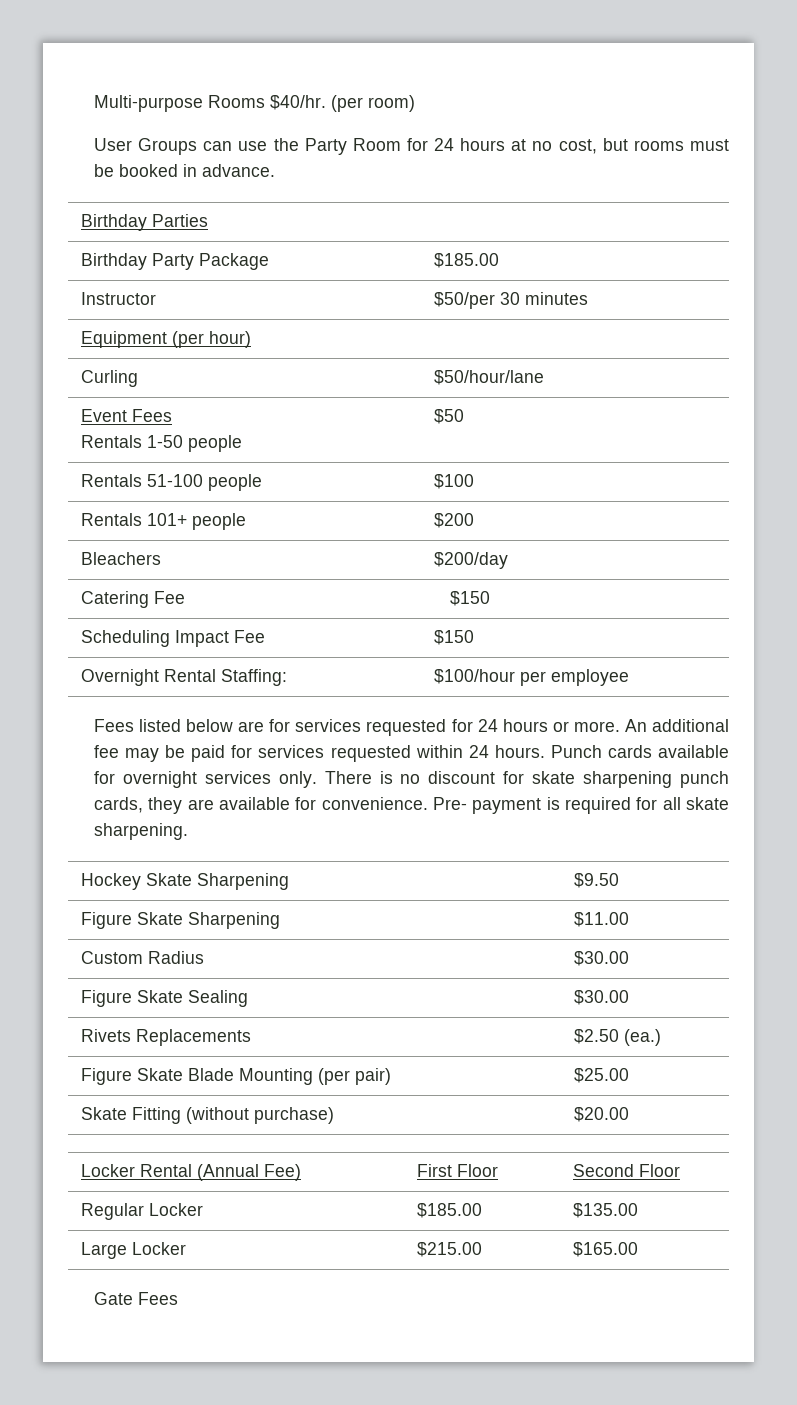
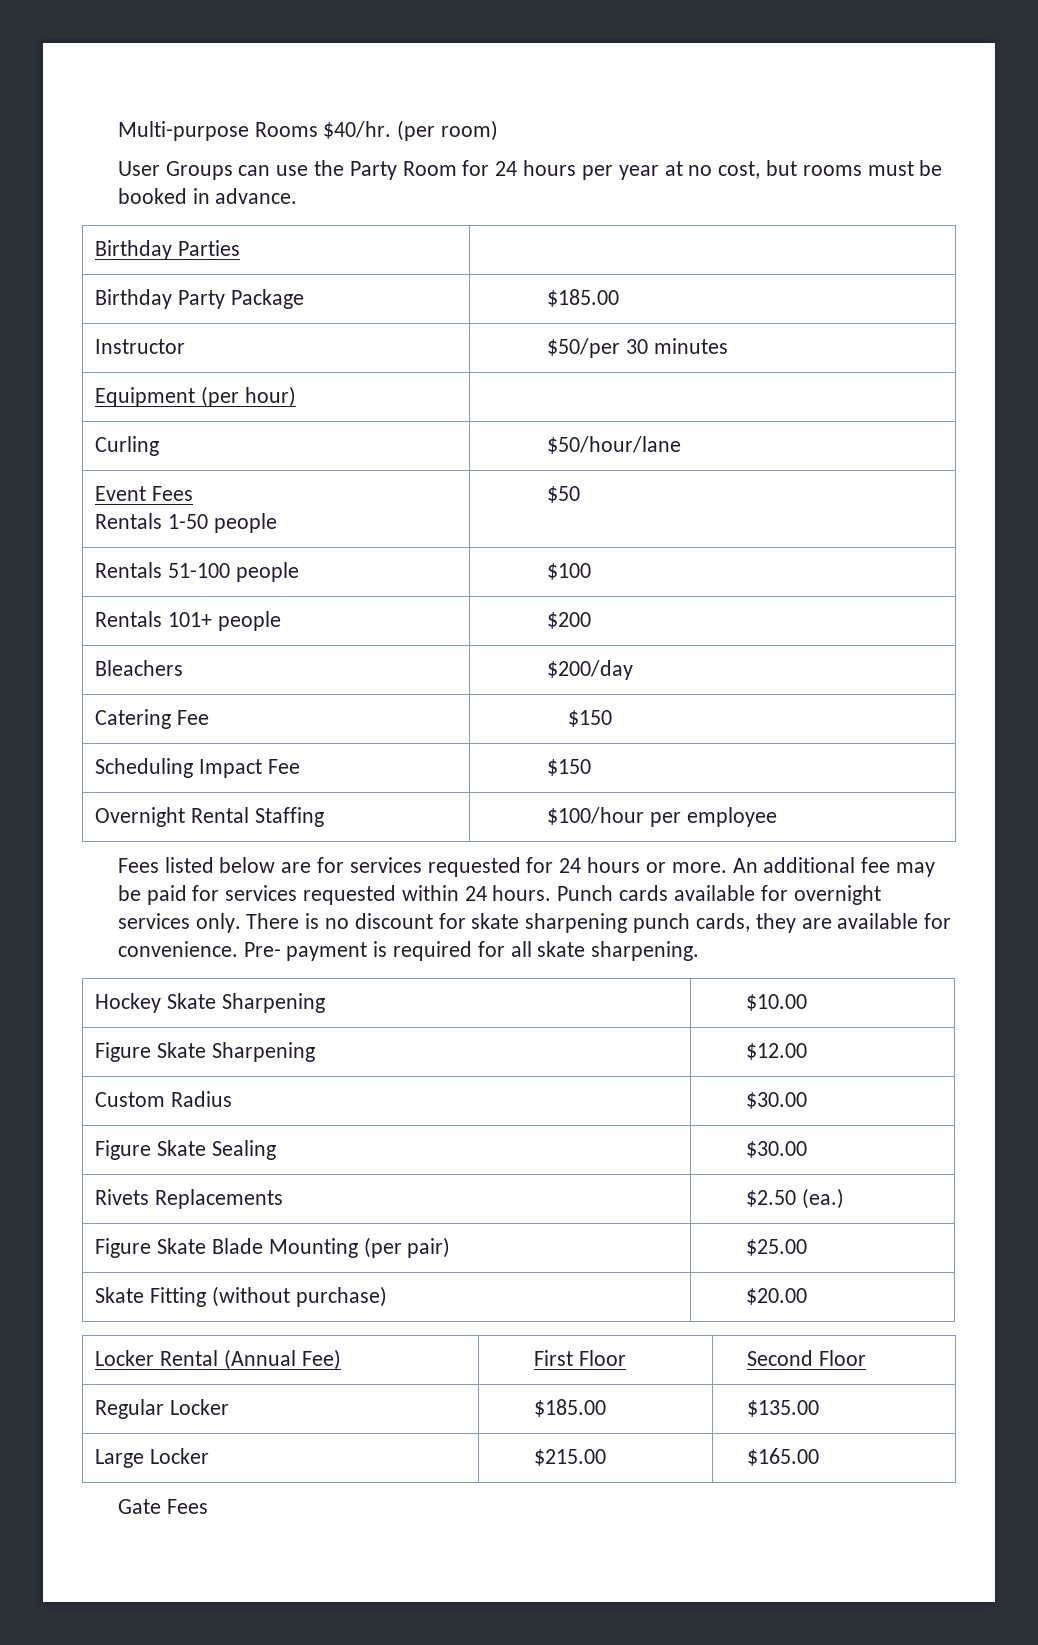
(506, 144) none -> [581,165,659,180] per year
[221,669,288,686] Staffing: -> [255,807,325,827] Staffing
[574,873,620,888] $9.50 -> [746,994,808,1011] $10.00
[574,912,630,927] $11.00 -> [746,1043,808,1060] $12.00

